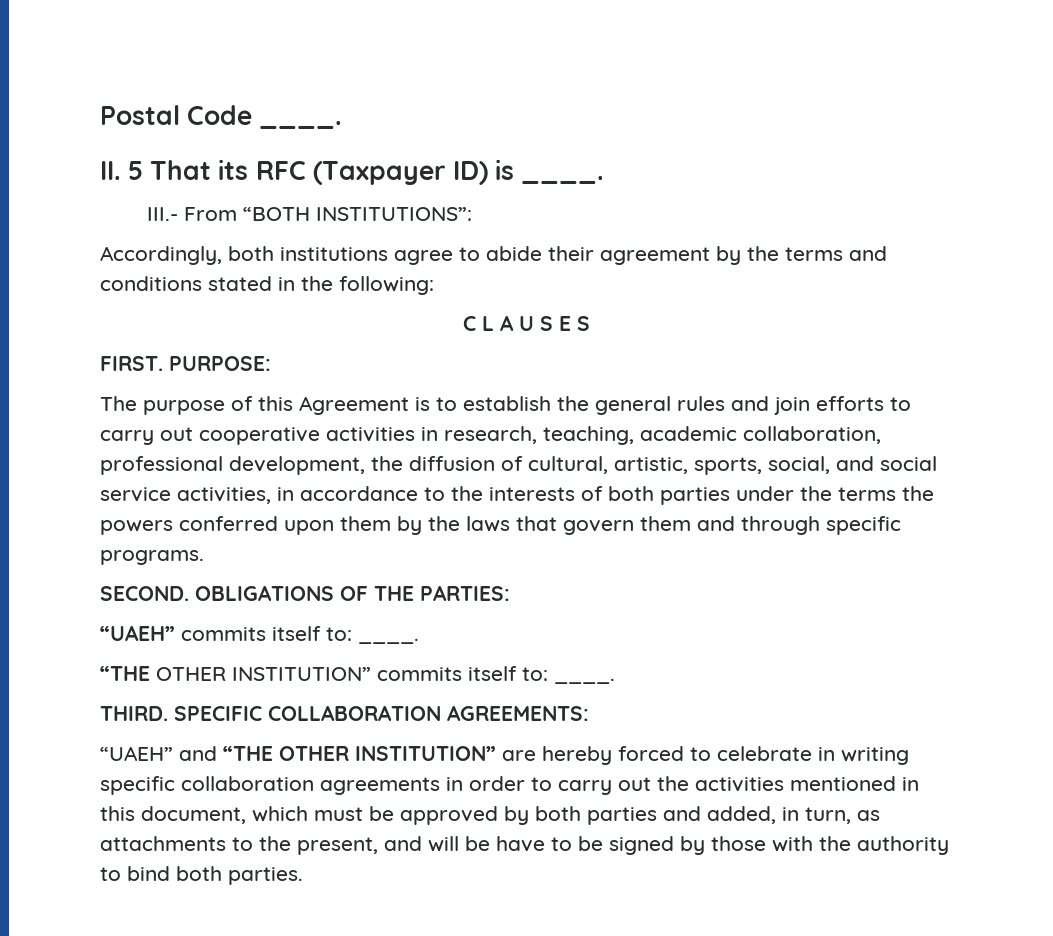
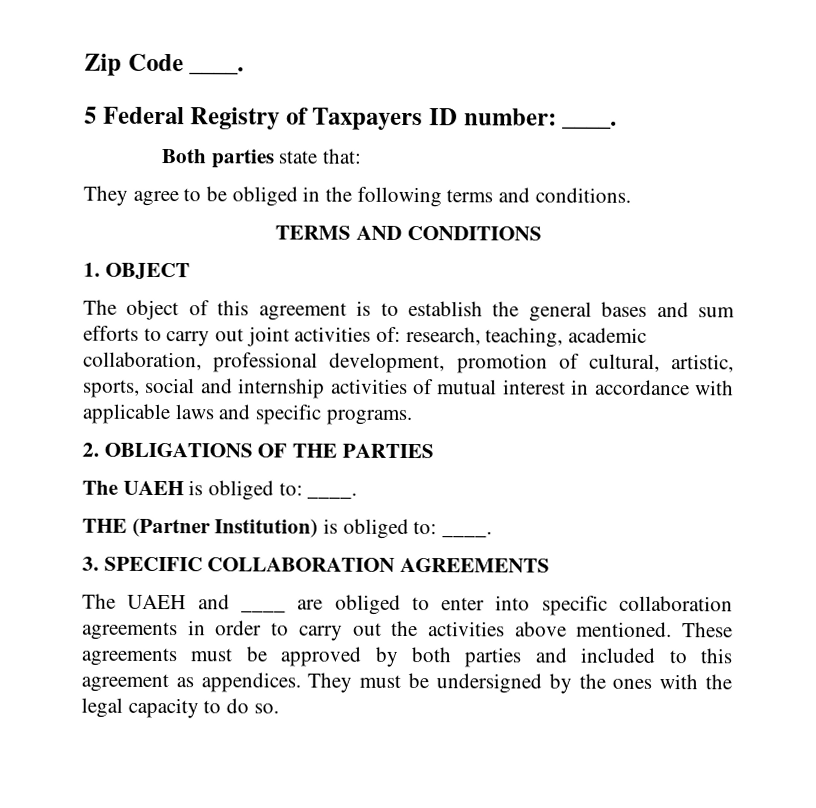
[100,105,180,125] Postal -> [84,53,122,76] Zip
[100,159,605,185] [147,207,473,221] [100,246,887,265] [100,276,434,295] [463,315,590,331] [100,356,271,371] [100,396,225,415] II. 5 That its RFC (Taxpayer ID) is ____. // III.- From “BOTH INSTITUTIONS”: // Accordingly, both institutions agree to abide their agreement by the terms and conditions stated in the following: // C L A U S E S // FIRST. PURPOSE: // The purpose -> [84,106,618,131] [160,148,362,169] [83,185,631,208] [275,225,542,241] [83,262,190,280] [83,299,180,321] 5 Federal Registry of Taxpayers ID number: ____. // Both parties state that: // They agree to be obliged in the following terms and conditions. // TERMS AND CONDITIONS // 1. OBJECT // The object
[299,396,409,415] Agreement -> [258,302,347,321] agreement
[677,396,810,415] rules and join -> [601,301,735,318] bases and sum
[199,427,438,445] cooperative activities in -> [246,326,402,347] joint activities of:
[371,456,495,471] the diffusion -> [456,353,548,374] promotion
[768,456,937,474] [100,486,934,505] [100,516,820,535] social, and social service activities, in accordance to the interests of both parties under the terms the powers conferred upon them by the laws that govern them and through -> [145,377,734,399] [82,403,251,425] social and internship activities of mutual interest in accordance with applicable laws and
[100,586,189,601] SECOND. -> [82,442,99,457] 2.
[420,585,510,601] [100,625,419,644] [100,666,615,684] [100,706,168,721] PARTIES: // “UAEH” commits itself to: ____. // “THE OTHER INSTITUTION” commits itself to: ____. // THIRD. -> [341,443,434,459] [82,480,358,501] [82,517,493,540] [82,556,99,571] PARTIES // The UAEH is obliged to: ____. // THE (Partner Institution) is obliged to: ____. // 3.
[447,705,589,721] [100,746,909,765] AGREEMENTS: // “UAEH” and “THE OTHER INSTITUTION” are hereby forced to celebrate in writing -> [400,557,551,573] [82,593,531,615] AGREEMENTS // The UAEH and ____ are obliged to enter into
[790,776,919,791] [100,806,308,824] mentioned in this document, which -> [514,621,733,638] [81,647,178,667] above mentioned. These agreements
[707,806,880,824] [100,836,949,855] [100,866,303,885] added, in turn, as attachments to the present, and will be have to be signed by those with the authority to bind both parties. -> [580,647,733,664] [81,672,733,694] [81,697,279,719] included to this agreement as appendices. They must be undersigned by the ones with the legal capacity to do so.

